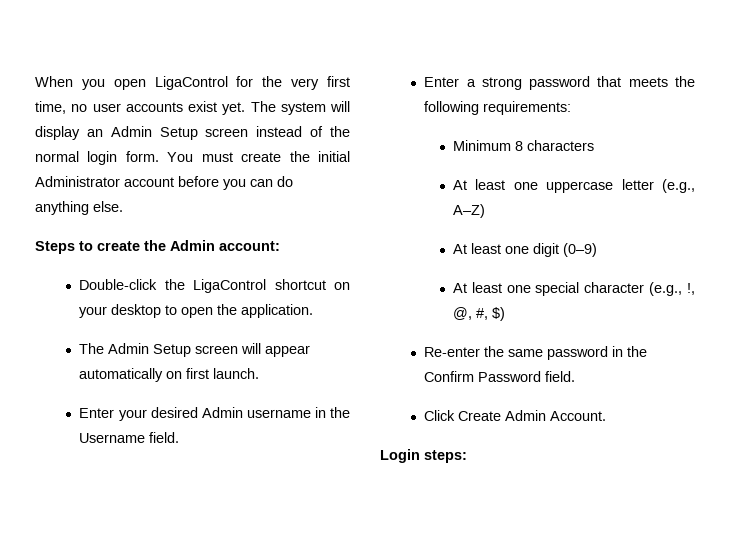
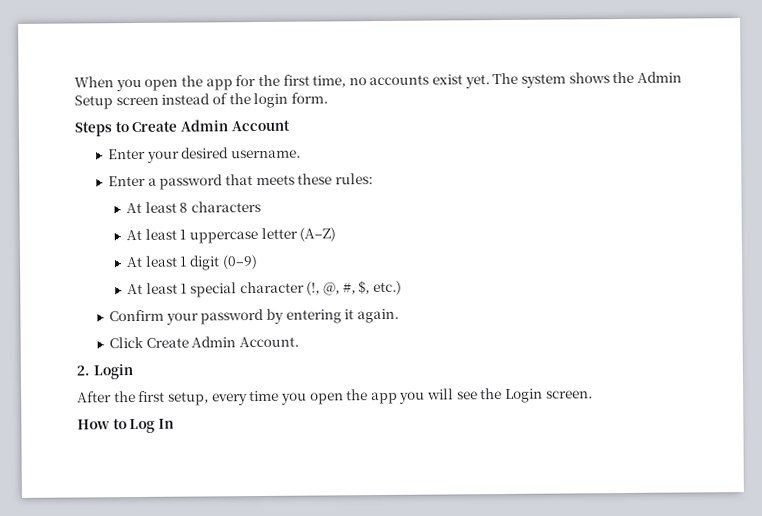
[154,76,228,90] LigaControl -> [180,75,233,91] the app
[291,78,320,90] very -> (280, 80) none
[92,103,121,112] user -> (367, 81) none
[330,101,350,112] [35,126,103,140] will display an -> [568,71,635,84] shows the
[35,151,79,162] normal -> (251, 99) none
[167,151,350,162] [35,176,293,190] [35,201,123,215] [35,240,280,254] [79,279,350,293] [79,304,314,318] [79,343,311,357] [79,368,260,382] [79,407,350,421] [79,432,180,443] You must create the initial Administrator account before you can do anything else. // Steps to create the Admin account: // Double-click the LigaControl shortcut on your desktop to open the application. // The Admin Setup screen will appear automatically on first launch. // Enter your desired Admin username in the Username field. -> [74,119,290,137] [107,147,301,163] // Steps to Create Admin Account // Enter your desired username.
[481,77,522,90] strong -> (157, 181) none
[675,76,695,87] [424,101,572,115] [452,140,511,151] the following requirements: // Minimum -> [297,173,373,185] [126,201,177,214] these rules: // At least
[513,182,538,190] one -> [179,229,187,240] 1
[662,179,695,193] [452,204,485,218] [452,243,529,254] (e.g., A–Z) // At least one -> [299,227,337,242] [126,255,188,268] (A–Z) // At least 1
[506,285,531,293] one -> [180,283,188,294] 1
[649,282,695,296] [452,307,505,321] [424,346,648,360] [424,371,576,382] (e.g., !, @, #, $) // Re-enter the same password in the Confirm Password field. -> [306,280,402,296] [108,308,399,325] (!, @, #, $, etc.) // Confirm your password by entering it again.
[380,449,467,463] Login steps: -> [76,364,133,380] [77,388,593,406] [77,418,174,434] 2. Login // After the first setup, every time you open the app you will see the Login screen. // How to Log In

